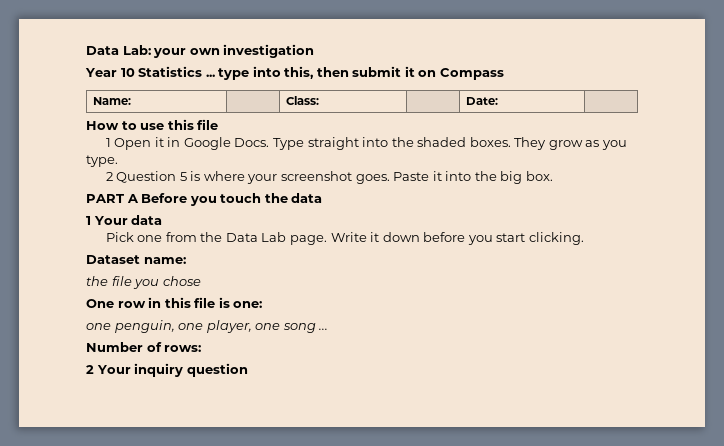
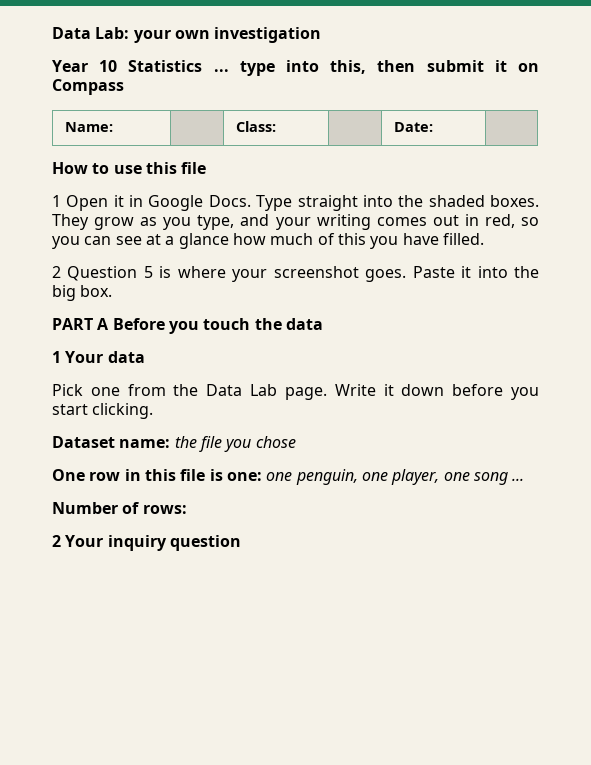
[86,155,118,167] type. -> [197,214,539,230] [52,233,484,249] type, and your writing comes out in red, so you can see at a glance how much of this you have filled.
(186, 260) // -> (171, 443) none
(263, 304) // -> (262, 476) none

